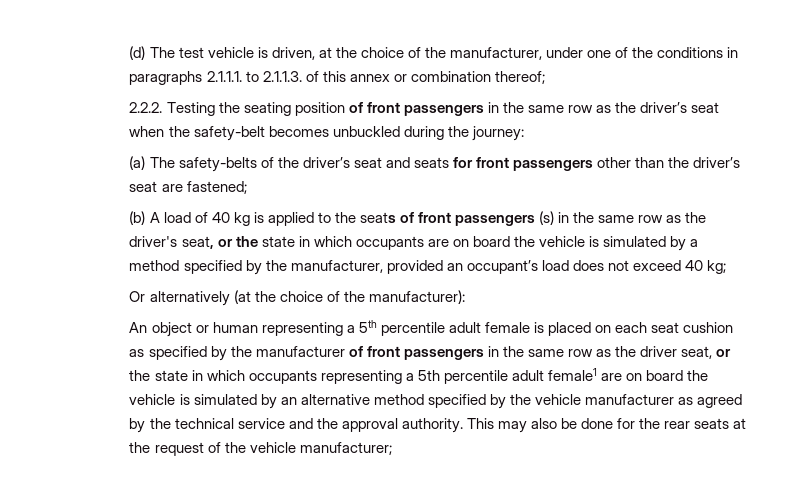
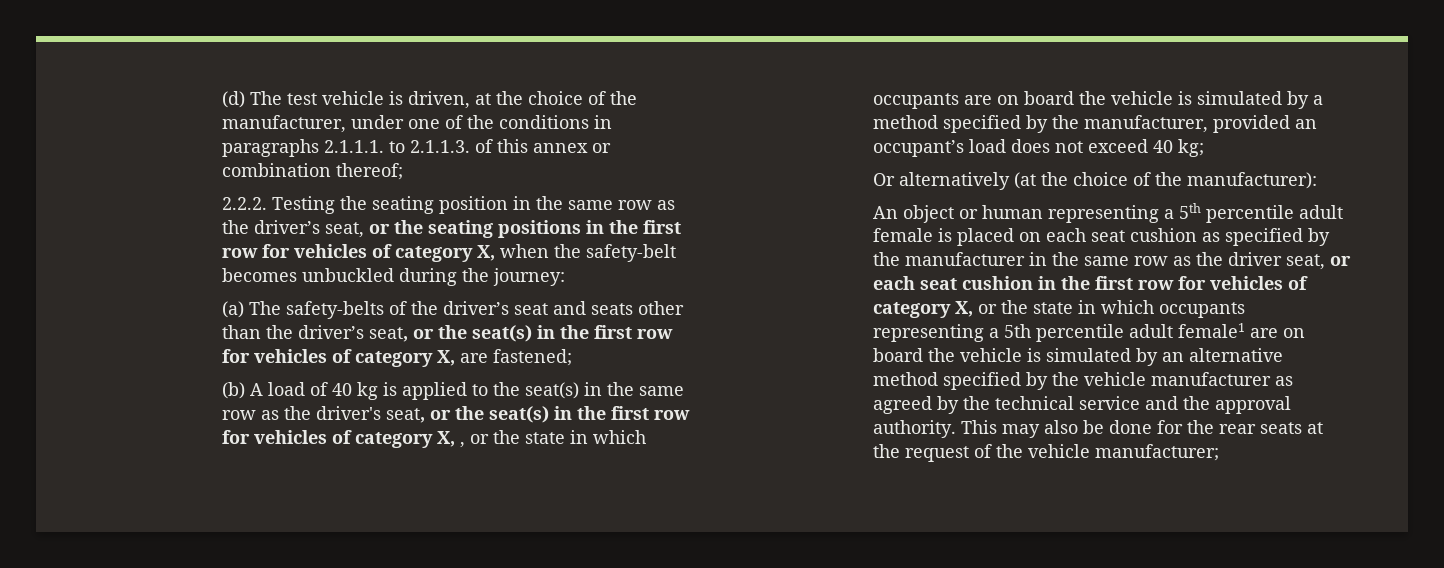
[348,102,720,116] of front passengers in the same row as the driver’s seat -> [513,196,676,210] [222,220,682,238] [222,244,496,262] in the same row as the driver’s seat, or the seating positions in the first row for vehicles of category X,
[452,157,594,171] for front passengers -> (634, 309) none
[129,181,158,192] seat -> [369,325,674,342] [222,349,456,367] seat, or the seat(s) in the first row for vehicles of category X,
[359,211,555,226] seats of front passengers (s) -> [525,382,580,399] seat(s)
(258, 241) none -> [489,406,691,423] [222,430,521,448] seat(s) in the first row for vehicles of category X, , or the
[348,346,484,360] of front passengers -> (1026, 259) none
(732, 353) none -> [873,276,1309,290] [873,301,998,318] each seat cushion in the first row for vehicles of category X, or

